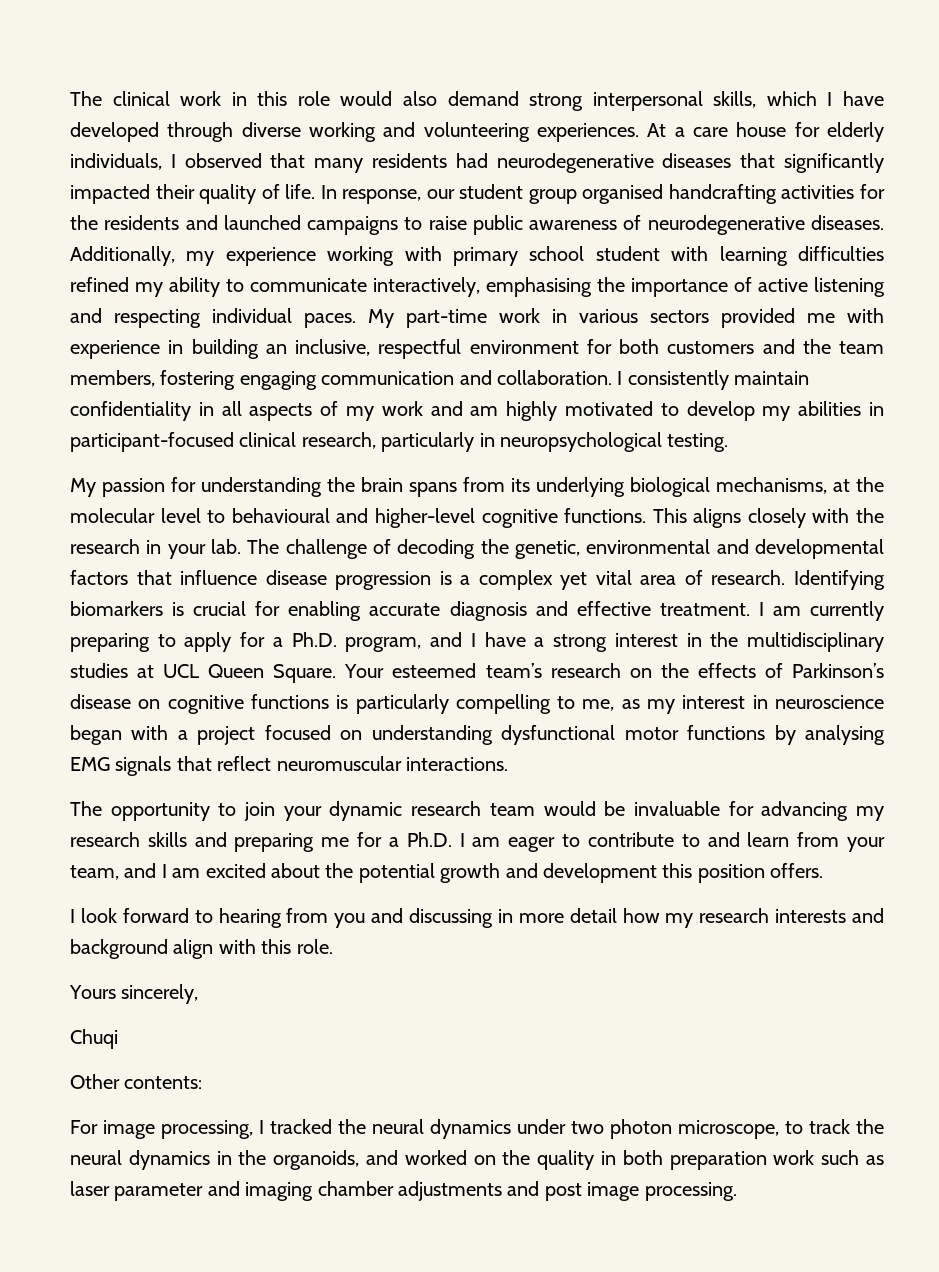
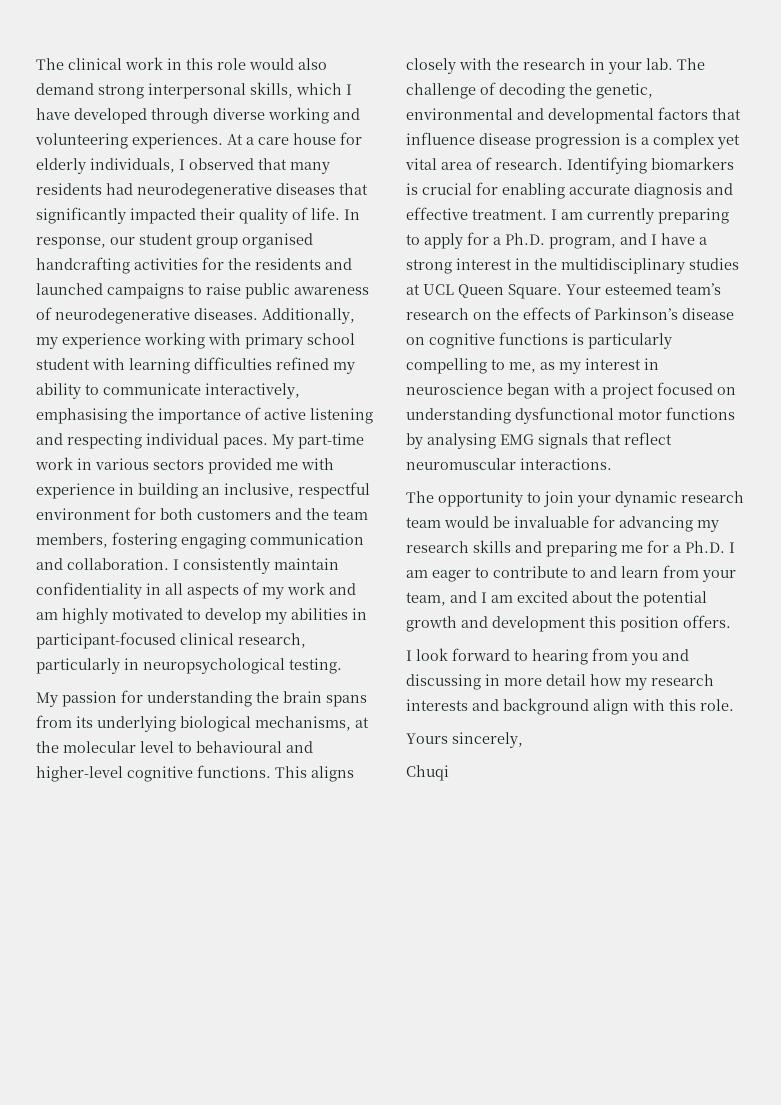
[70,1074,203,1089] [70,1119,884,1139] [70,1150,884,1170] [70,1181,737,1201] // Other contents: // For image processing, I tracked the neural dynamics under two photon microscope, to track the neural dynamics in the organoids, and worked on the quality in both preparation work such as laser parameter and imaging chamber adjustments and post image processing. -> (449, 773) none

